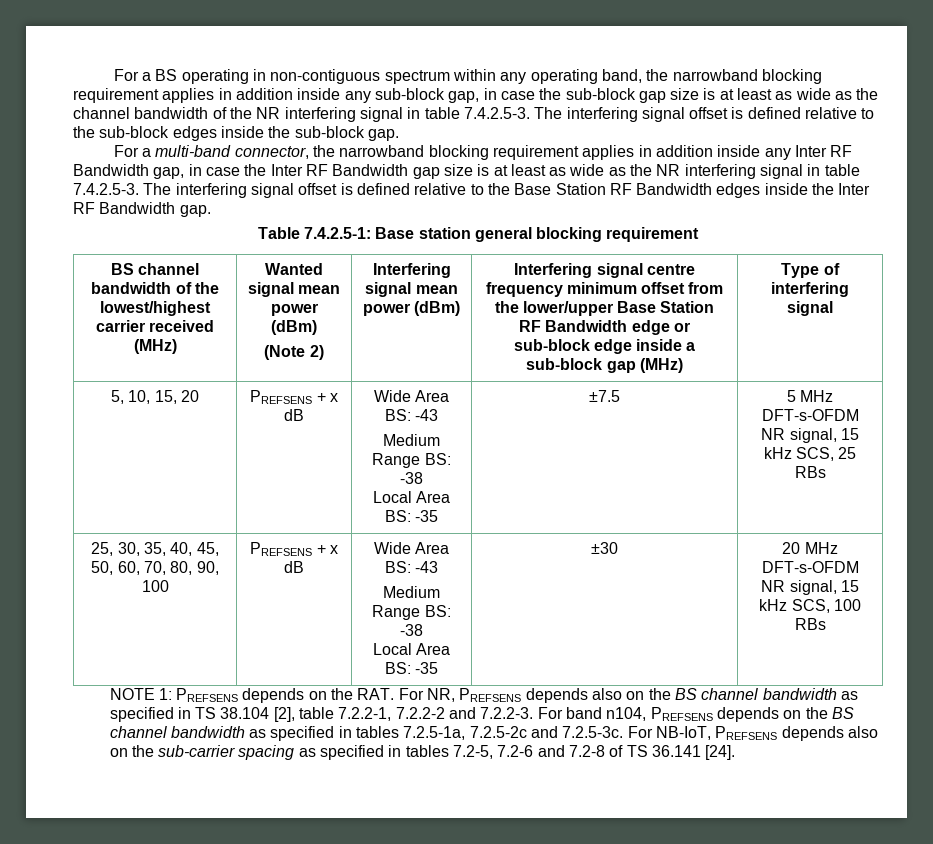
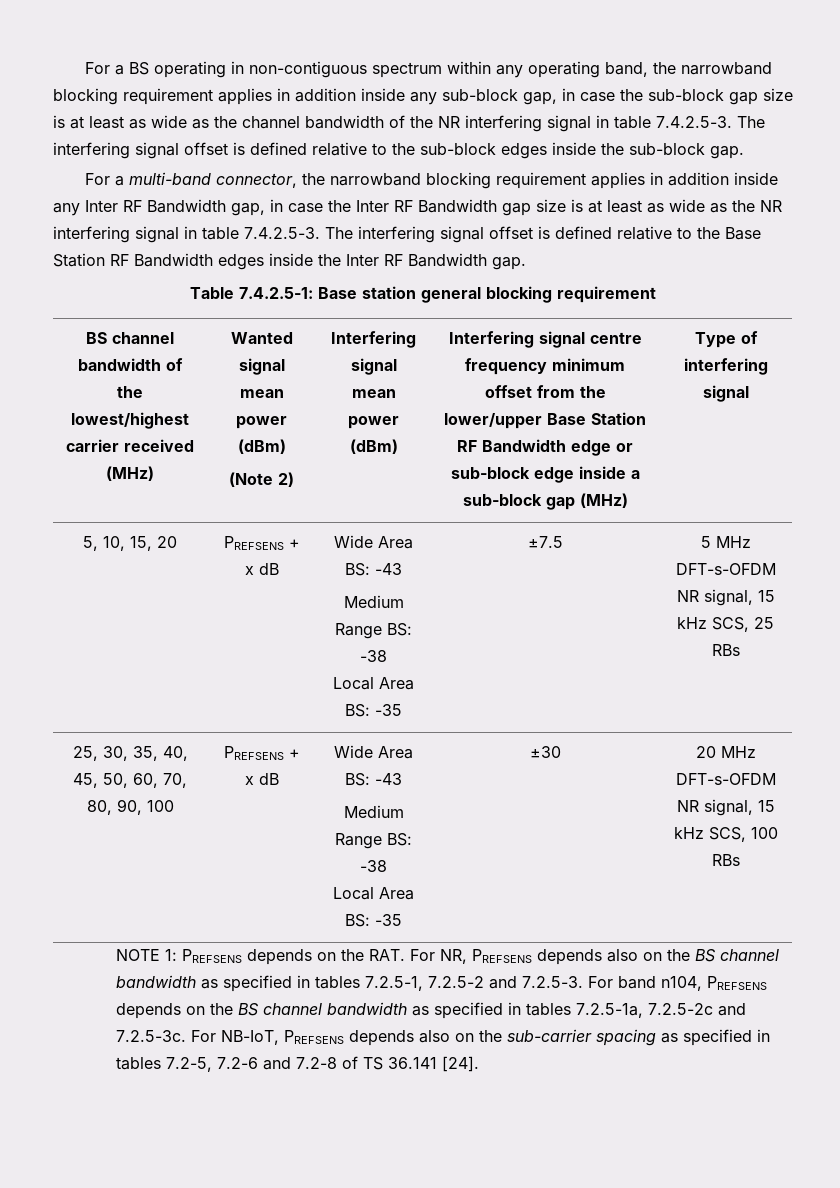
[195,707,534,722] TS 38.104 [2], table 7.2.2-1, 7.2.2-2 and 7.2.2-3. -> [314,976,583,991] tables 7.2.5-1, 7.2.5-2 and 7.2.5-3.

